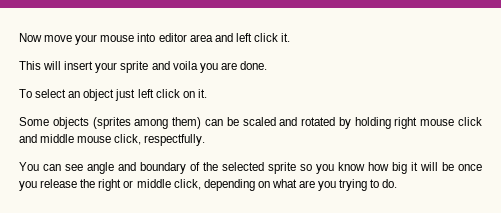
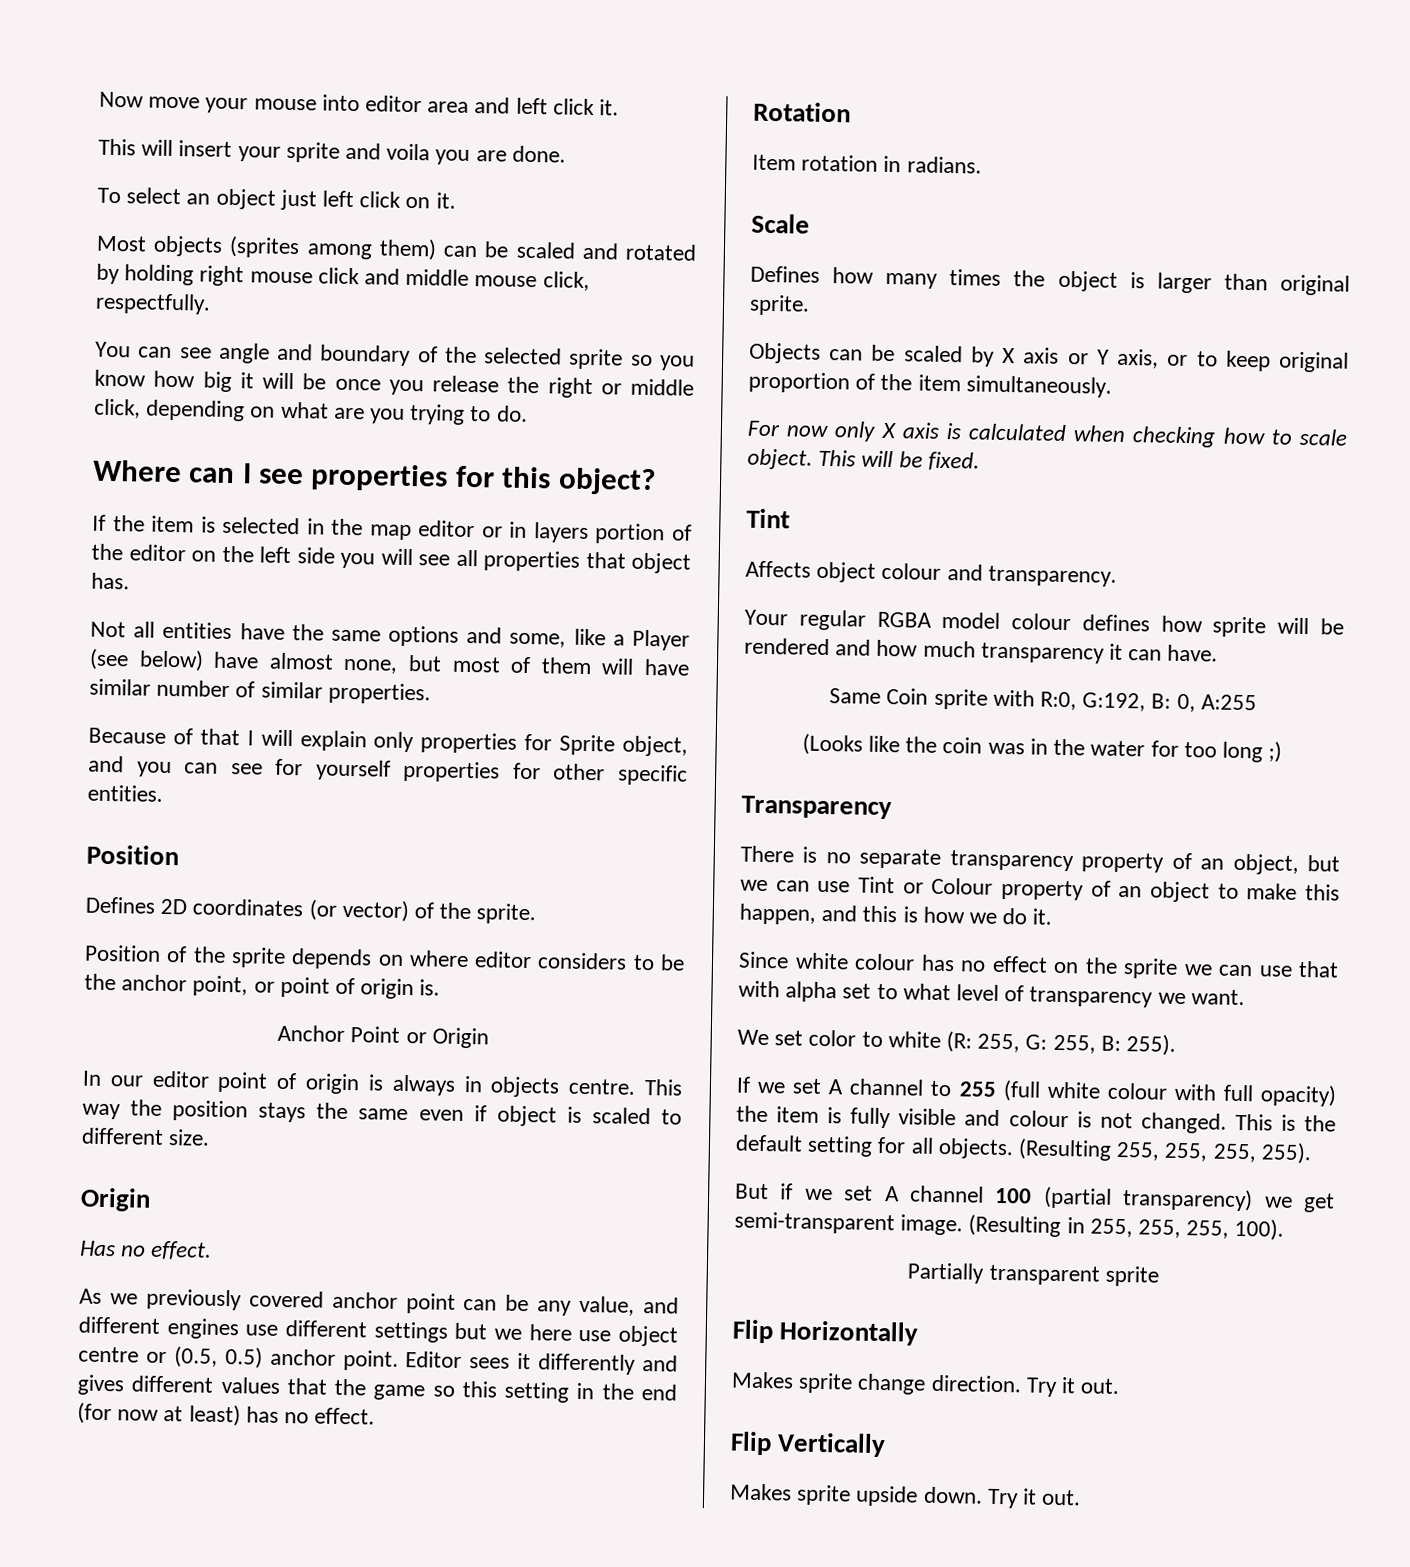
[19,117,49,126] Some -> [96,235,147,252] Most
(398, 183) none -> [92,459,656,496] [92,514,693,545] [91,543,691,574] [91,572,130,590] [90,621,690,651] [89,648,691,676] [89,678,431,705] [88,727,688,757] [88,755,688,786] [87,784,163,802] [86,844,179,866] [85,896,537,925] [84,944,685,971] [84,973,441,1000] [277,1024,489,1049] [82,1070,683,1098] [82,1099,682,1127] [81,1127,211,1146] [80,1187,151,1212] [80,1240,213,1260] [79,1288,679,1316] [78,1316,679,1347] [78,1346,678,1375] [77,1374,677,1403] [77,1402,376,1427] [753,101,851,123] [752,154,982,174] [751,213,810,234] [750,265,1350,296] [749,294,810,316] [749,342,1349,373] [748,371,1112,398] [747,420,1348,448] [747,448,980,471] [746,508,790,529] [745,560,1117,587] [744,609,1344,638] [744,637,1219,664] [829,688,1257,713] [801,733,1283,763] [741,795,892,820] [740,845,1340,875] [740,876,1340,903] [739,903,1053,925] [738,951,1339,979] [738,980,1245,1008] [737,1029,1177,1056] [736,1076,1337,1107] [736,1105,1336,1134] [735,1134,1312,1165] [735,1183,1335,1213] [734,1211,1285,1241] [907,1262,1159,1287] [732,1319,919,1346] [731,1371,1121,1397] [730,1431,887,1458] [730,1483,1082,1509] // Where can I see properties for this object? // If the item is selected in the map editor or in layers portion of the editor on the left side you will see all properties that object has. // Not all entities have the same options and some, like a Player (see below) have almost none, but most of them will have similar number of similar properties. // Because of that I will explain only properties for Sprite object, and you can see for yourself properties for other specific entities. // Position // Defines 2D coordinates (or vector) of the sprite. // Position of the sprite depends on where editor considers to be the anchor point, or point of origin is. // Anchor Point or Origin // In our editor point of origin is always in objects centre. This way the position stays the same even if object is scaled to different size. // Origin // Has no effect. // As we previously covered anchor point can be any value, and different engines use different settings but we here use object centre or (0.5, 0.5) anchor point. Editor sees it differently and gives different values that the game so this setting in the end (for now at least) has no effect. // Rotation // Item rotation in radians. // Scale // Defines how many times the object is larger than original sprite. // Objects can be scaled by X axis or Y axis, or to keep original proportion of the item simultaneously. // For now only X axis is calculated when checking how to scale object. This will be fixed. // Tint // Affects object colour and transparency. // Your regular RGBA model colour defines how sprite will be rendered and how much transparency it can have. // Same Coin sprite with R:0, G:192, B: 0, A:255 // (Looks like the coin was in the water for too long ;) // Transparency // There is no separate transparency property of an object, but we can use Tint or Colour property of an object to make this happen, and this is how we do it. // Since white colour has no effect on the sprite we can use that with alpha set to what level of transparency we want. // We set color to white (R: 255, G: 255, B: 255). // If we set A channel to 255 (full white colour with full opacity) the item is fully visible and colour is not changed. This is the default setting for all objects. (Resulting 255, 255, 255, 255). // But if we set A channel 100 (partial transparency) we get semi-transparent image. (Resulting in 255, 255, 255, 100). // Partially transparent sprite // Flip Horizontally // Makes sprite change direction. Try it out. // Flip Vertically // Makes sprite upside down. Try it out.

